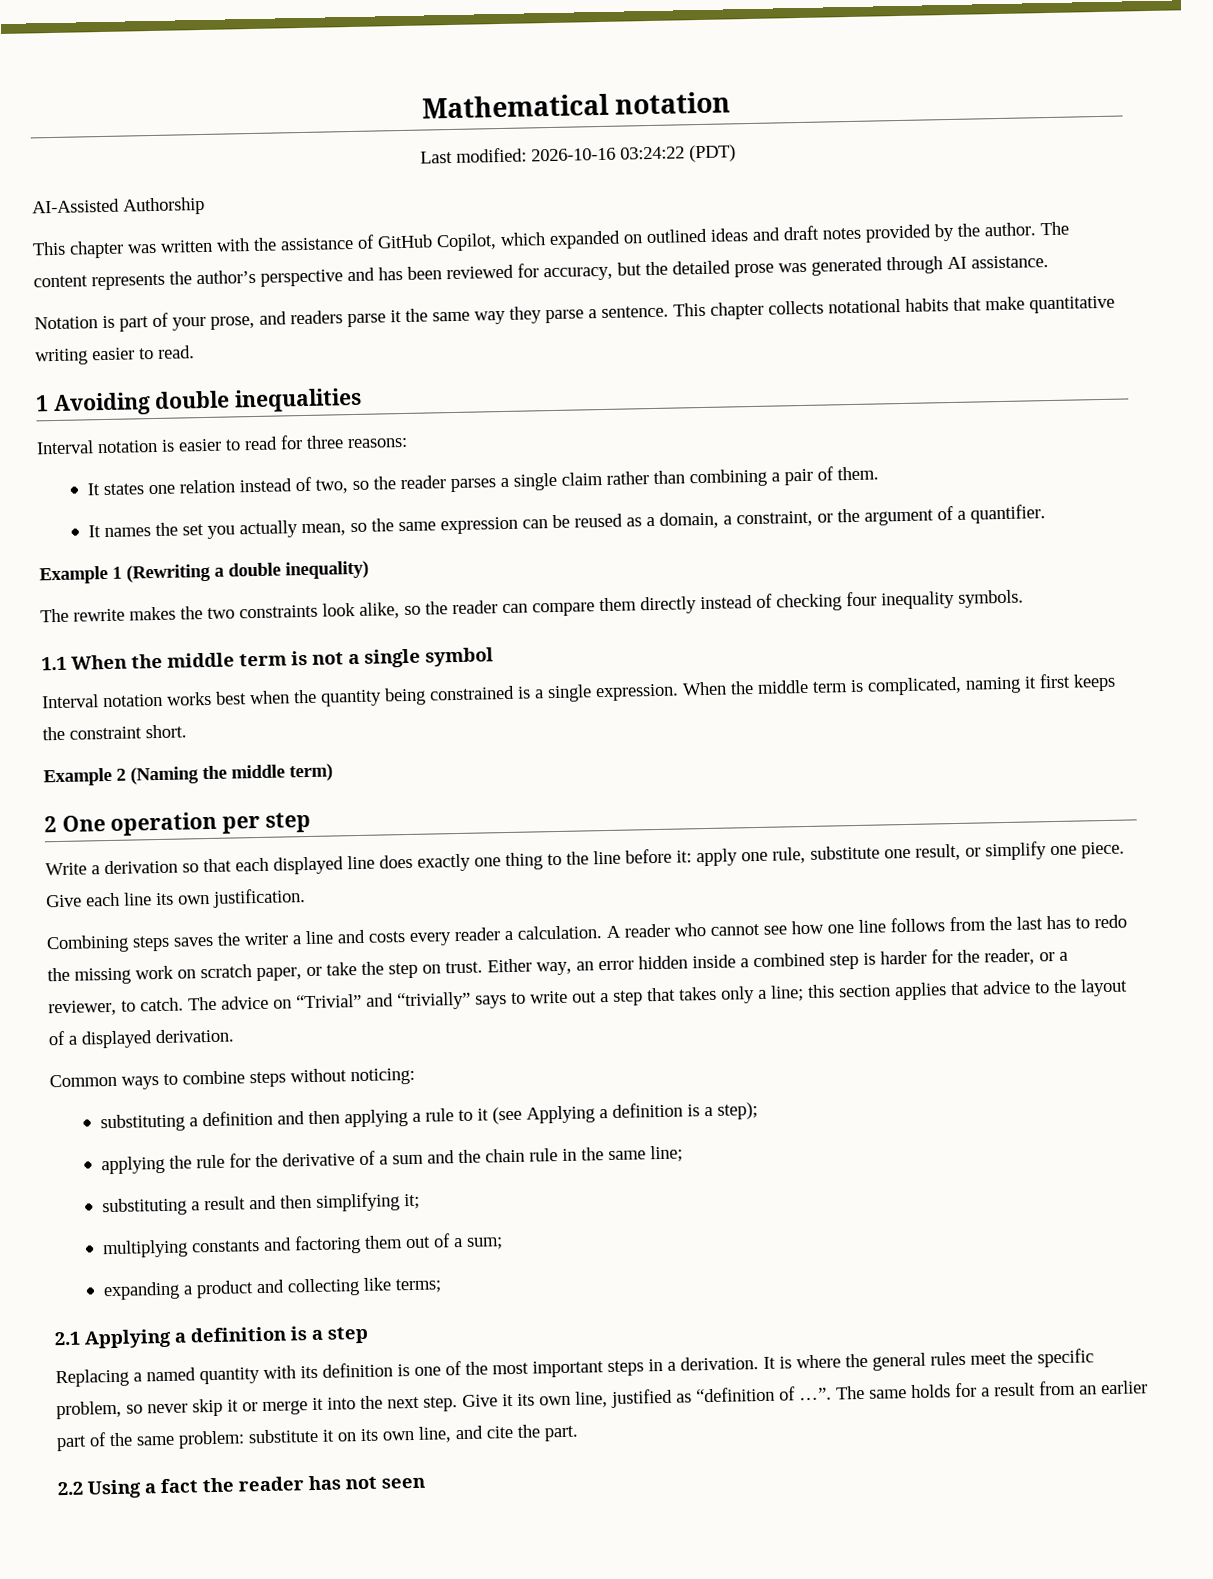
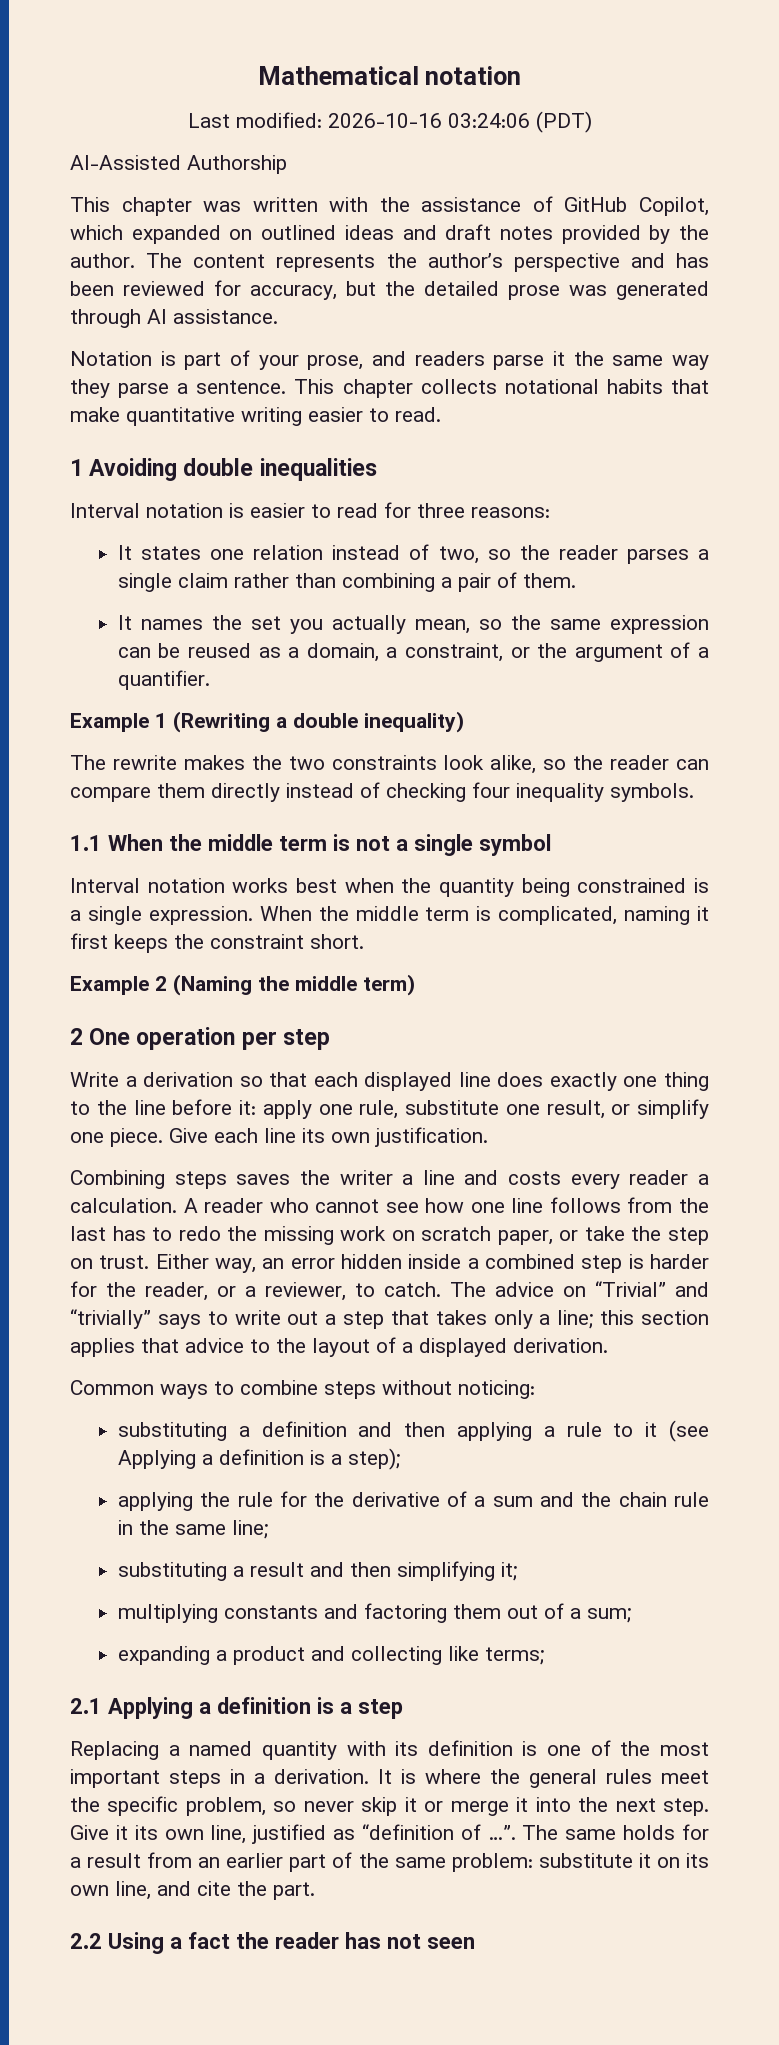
[619,146,685,160] 03:24:22 -> [447,113,530,128] 03:24:06

